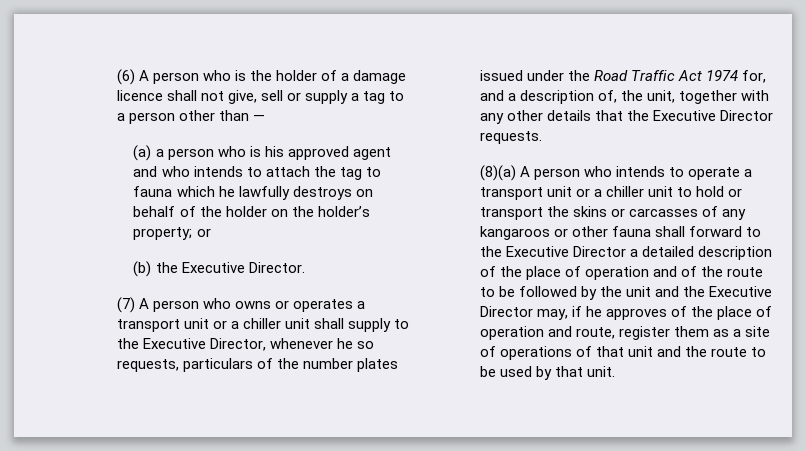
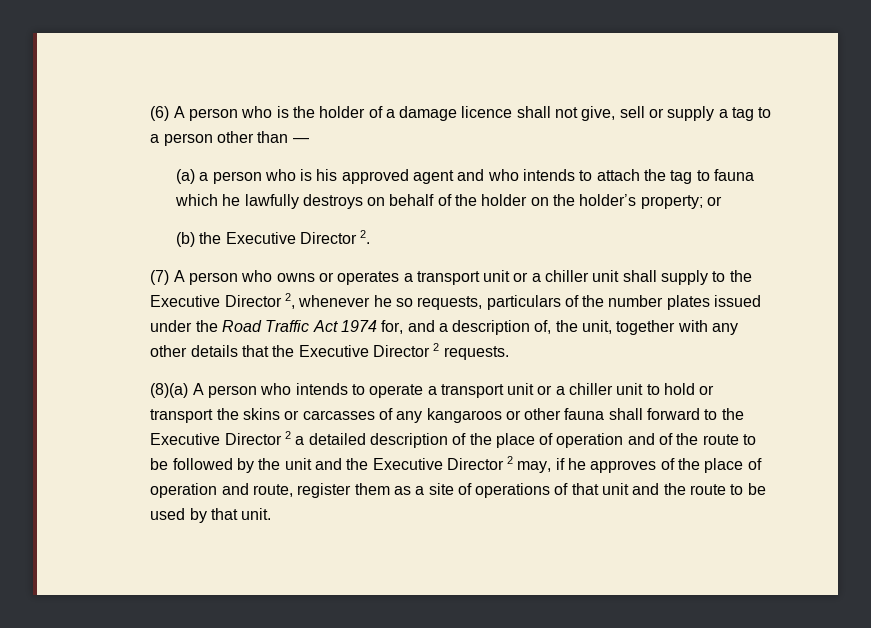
[248,262,305,273] Director. -> [299,230,371,244] Director 2.
[209,338,266,351] Director, -> [224,293,295,309] Director 2,
(773, 115) none -> [433,343,440,351] 2
(626, 251) none -> [284,431,291,439] 2
(533, 311) none -> [507,456,514,464] 2

